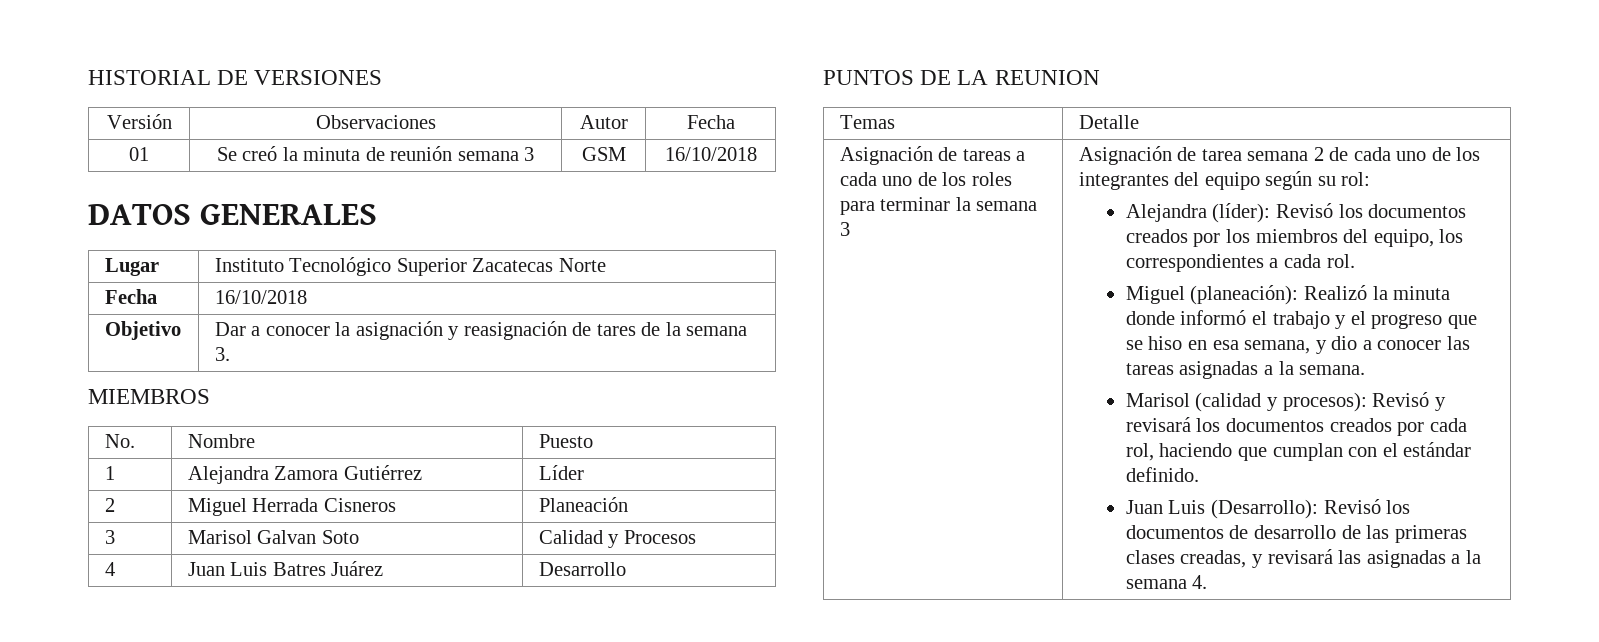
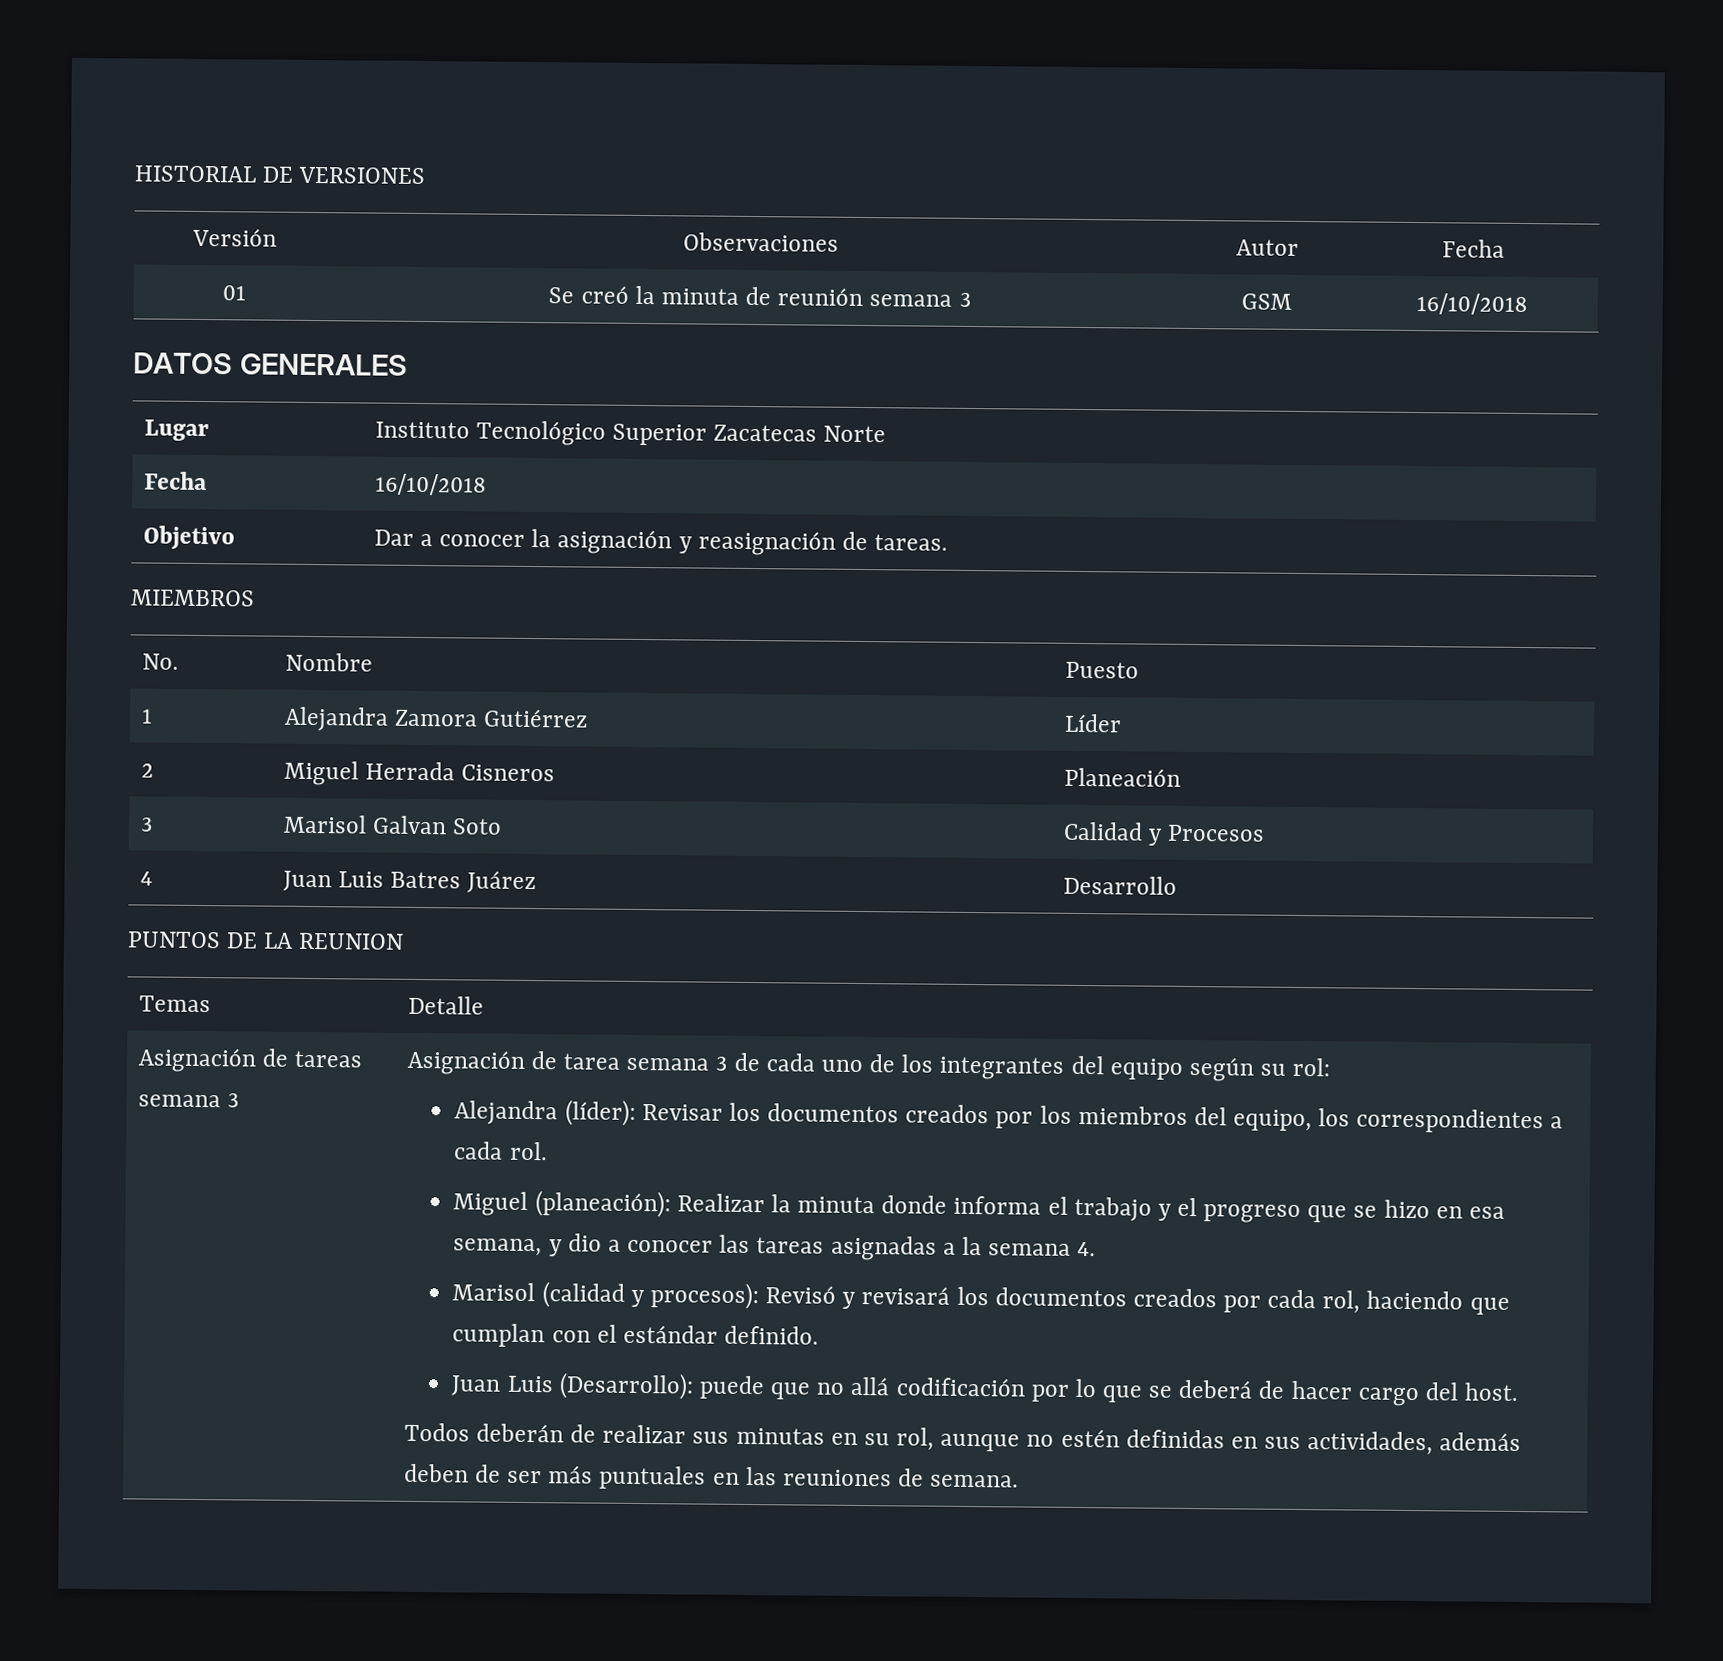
[596,322,748,336] [214,347,230,361] tares de la semana 3. -> [874,534,949,551] tareas.
[1016,151,1026,161] [839,172,1012,186] [839,197,971,215] a cada uno de los roles para terminar la -> (363, 1059) none
[1313,147,1324,161] 2 -> [715,1056,728,1071] 3
[1276,203,1334,218] Revisó -> [641,1104,723,1121] Revisar
[1304,285,1368,300] Realizó -> [676,1193,765,1213] Realizar
[1180,310,1247,325] informó -> [953,1195,1042,1215] informa
[1148,336,1183,350] hiso -> [1383,1199,1430,1219] hizo
[1299,365,1366,375] semana. -> [987,1241,1097,1257] semana 4.
[1323,499,1411,514] [1125,525,1467,543] [1125,549,1481,568] [1125,575,1208,589] Revisó los documentos de desarrollo de las primeras clases creadas, y revisará las asignadas a la semana 4. -> [698,1375,1520,1407] [403,1422,1522,1456] [403,1463,1020,1490] puede que no allá codificación por lo que se deberá de hacer cargo del host. // Todos deberán de realizar sus minutas en su rol, aunque no estén definidas en sus actividades, además deben de ser más puntuales en las reuniones de semana.

